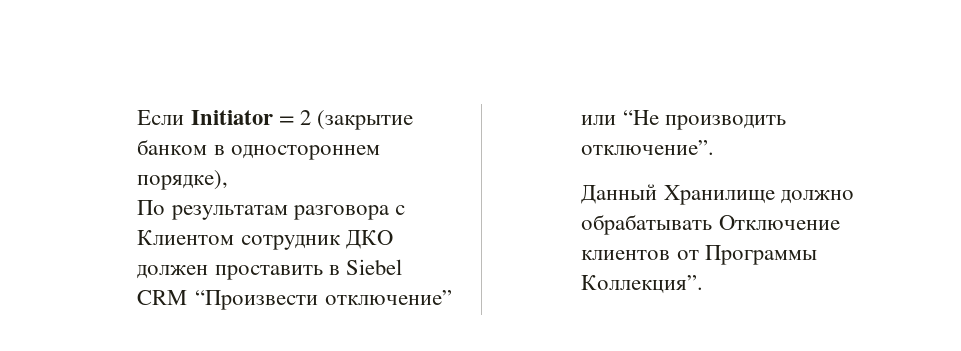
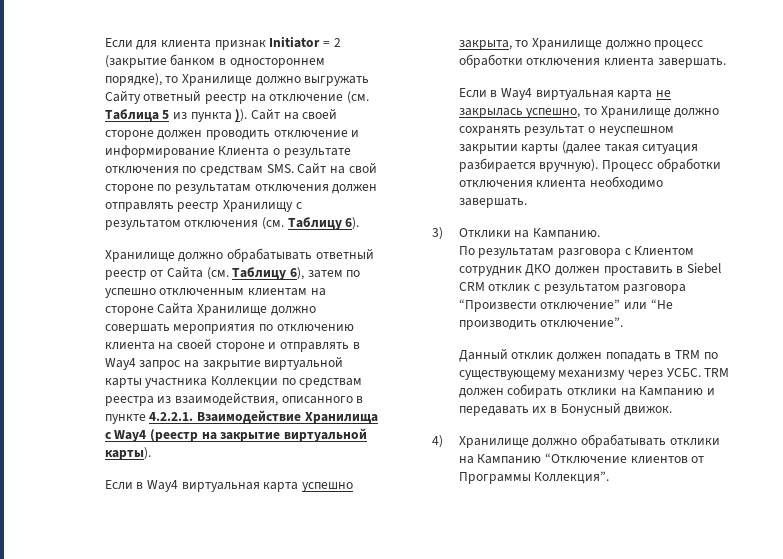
[137,110,185,125] Если -> [104,38,266,50] Если для клиента признак
(229, 180) none -> [165,74,370,86] [104,90,369,104] [104,108,338,122] [104,130,360,140] [104,145,351,158] [104,162,377,176] [104,184,378,194] [104,200,302,212] [104,217,360,230] [104,248,374,262] [104,266,361,280] [104,288,326,298] [104,302,316,316] [104,324,354,334] [104,338,360,352] [104,356,344,370] [104,376,363,388] [104,392,364,406] [104,410,378,424] [104,428,367,442] [104,447,151,460] [104,480,353,492] [458,38,704,50] [458,54,726,68] [458,88,671,100] [458,106,720,118] [458,126,674,136] [458,141,699,154] [458,158,721,172] [458,176,664,190] [458,198,527,208] [431,227,601,240] то Хранилище должно выгружать Сайту ответный реестр на отключение (см. Таблица 5 из пункта )). Сайт на своей стороне должен проводить отключение и информирование Клиента о результате отключения по средствам SMS. Сайт на свой стороне по результатам отключения должен отправлять реестр Хранилищу с результатом отключения (см. Таблицу 6). // Хранилище должно обрабатывать ответный реестр от Сайта (см. Таблицу 6), затем по успешно отключенным клиентам на стороне Сайта Хранилище должно совершать мероприятия по отключению клиента на своей стороне и отправлять в Way4 запрос на закрытие виртуальной карты участника Коллекции по средствам реестра из взаимодействия, описанного в пункте 4.2.2.1. Взаимодействие Хранилища с Way4 (реестр на закрытие виртуальной карты). // Если в Way4 виртуальная карта успешно закрыта, то Хранилище должно процесс обработки отключения клиента завершать. // Если в Way4 виртуальная карта не закрылась успешно, то Хранилище должно сохранять результат о неуспешном закрытии карты (далее такая ситуация разбирается вручную). Процесс обработки отключения клиента необходимо завершать. // 3) Отклики на Кампанию.
(188, 297) none -> [488,284,687,294] отклик с результатом разговора
[663,185,854,205] [581,214,840,235] Хранилище должно обрабатывать Отключение -> [511,350,718,362] [458,368,730,380] [458,384,715,398] [458,402,673,416] [431,434,720,448] [458,453,628,464] отклик должен попадать в TRM по существующему механизму через УСБС. TRM должен собирать отклики на Кампанию и передавать их в Бонусный движок. // 4) Хранилище должно обрабатывать отклики на Кампанию “Отключение

